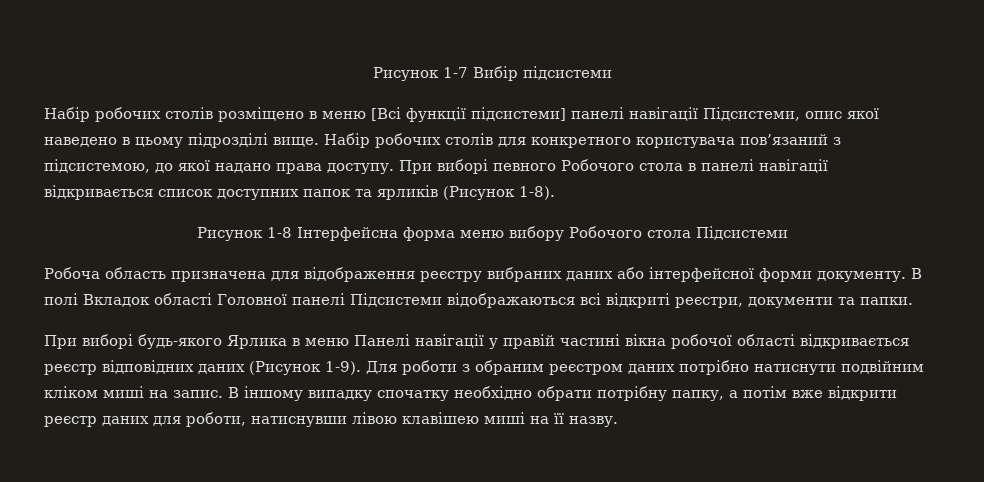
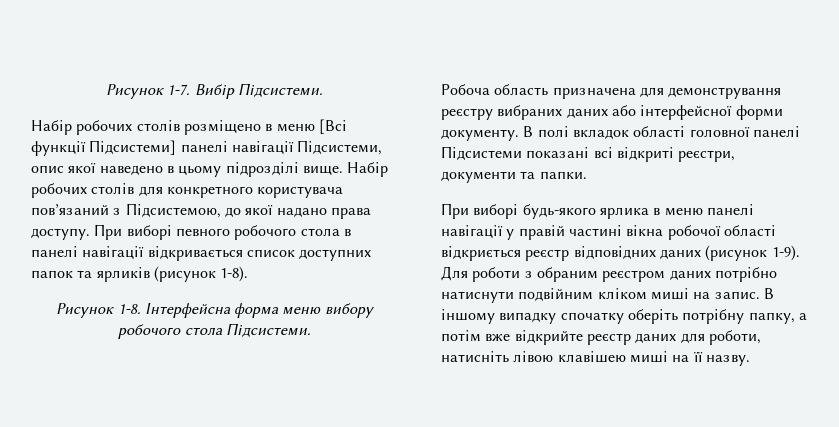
[372,66,612,81] Рисунок 1-7 Вибір підсистеми -> [106,83,323,99] Рисунок 1-7. Вибір Підсистеми.
[471,107,566,121] підсистеми] -> [89,140,177,155] Підсистеми]
[44,159,150,173] підсистемою, -> [125,203,221,218] Підсистемою,
[561,159,634,171] Робочого -> [234,225,297,240] робочого
[443,186,515,200] (Рисунок -> [153,266,216,282] (рисунок
[266,227,292,238] 1-8 -> [117,304,141,314] 1-8.
[568,226,788,240] Робочого стола Підсистеми -> [118,323,311,339] робочого стола Підсистеми.
[304,267,415,282] відображення -> [668,87,782,99] демонстрування
[83,293,287,307] Вкладок області Головної -> [572,126,750,140] вкладок області головної
[447,293,575,308] відображаються -> [526,147,590,158] показані
[227,334,410,349] Ярлика в меню Панелі -> [599,204,754,219] ярлика в меню панелі
[800,334,909,349] відкривається -> [441,246,521,261] відкриється
[249,361,321,375] (Рисунок -> [705,245,768,261] (рисунок
[454,386,592,401] необхідно обрати -> [627,309,678,324] оберіть
[828,386,897,401] відкрити -> [514,330,583,345] відкрийте
[251,416,347,427] натиснувши -> [441,351,509,363] натисніть

